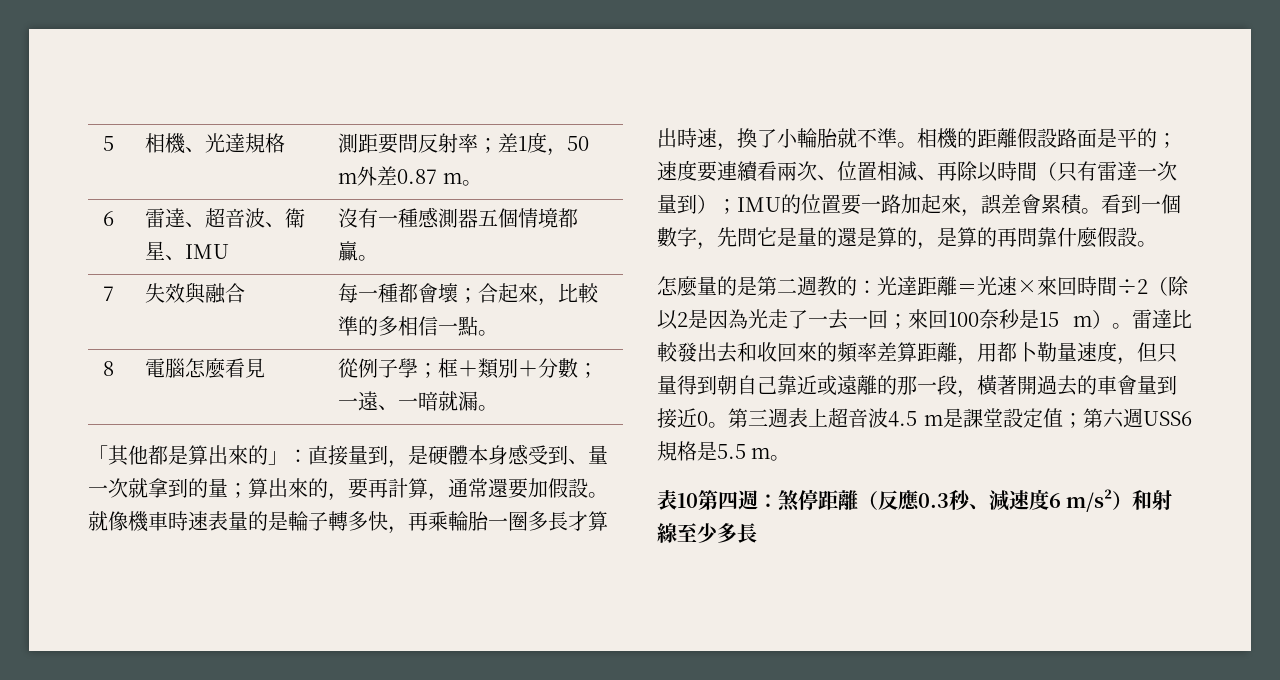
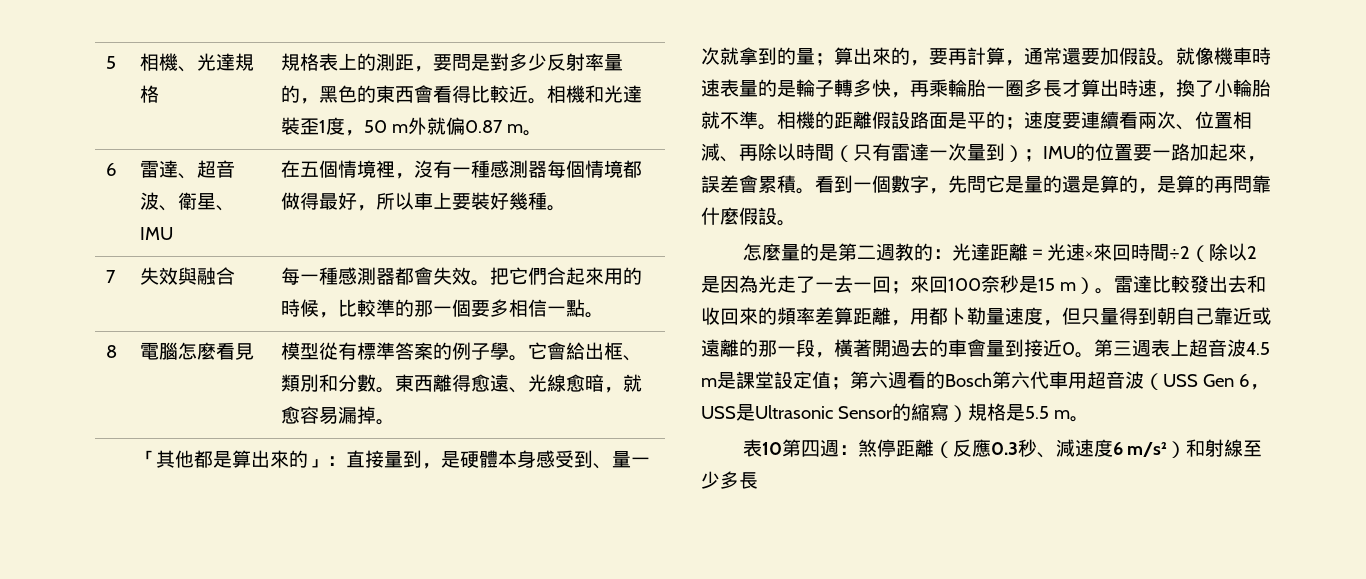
[338,133,519,154] 測距要問反射率；差 -> [281,53,624,72] [281,85,643,104] [281,117,320,135] 規格表上的測距，要問是對多少反射率量的，黑色的東西會看得比較近。相機和光達裝歪
[377,166,398,186] 差 -> [427,117,466,135] 就偏
(230, 251) none -> [281,160,415,179] 在五個情境裡，
[478,209,499,226] 五 -> [547,160,567,178] 每
[338,241,359,261] 贏 -> [281,192,548,211] 做得最好，所以車上要裝好幾種
[398,283,539,303] 都會壞；合起來 -> [338,267,643,286] [281,299,320,317] 感測器都會失效。把它們合起來用的時候
(379, 326) none -> [414,299,491,317] 那一個要
[338,358,599,379] [338,391,479,411] 從例子學；框＋類別＋分數；一遠、一暗就漏 -> [281,342,643,361] [281,374,643,393] [281,406,377,424] 模型從有標準答案的例子學。它會給出框、類別和分數。東西離得愈遠、光線愈暗，就愈容易漏掉
[1143,411,1192,426] USS6 -> [907,371,1269,390] [701,403,968,422] 看的Bosch第六代車用超音波（USS Gen 6，USS是Ultrasonic Sensor的縮寫）

